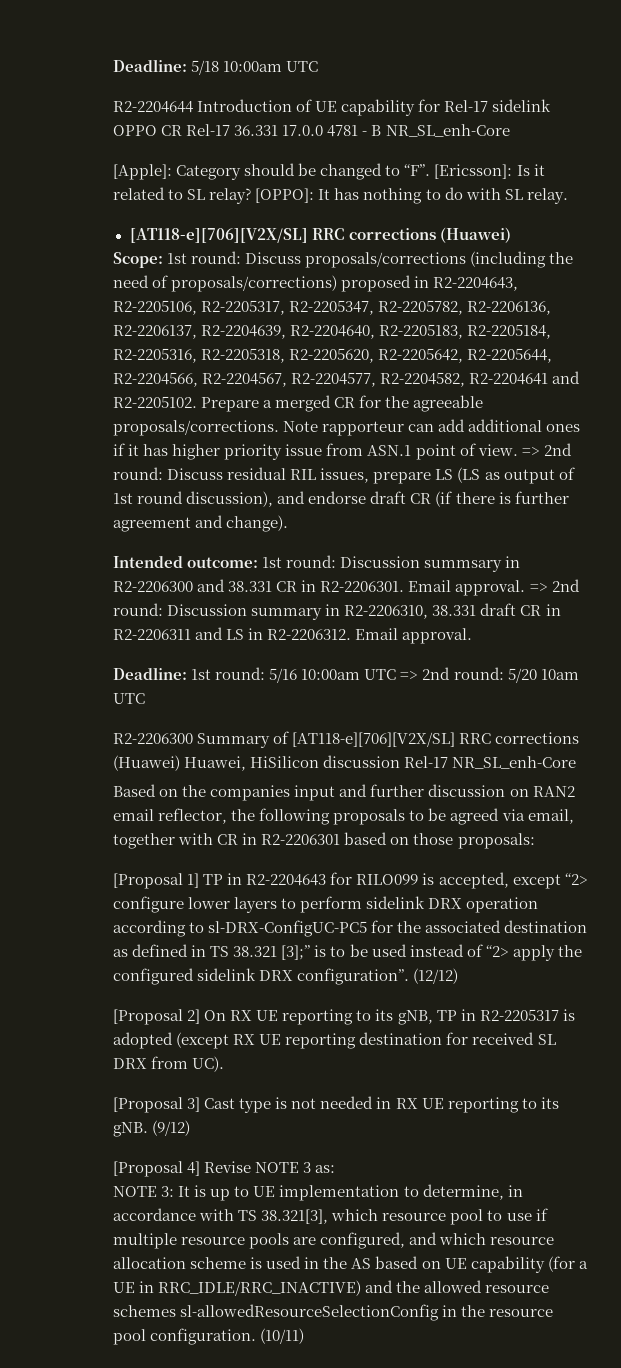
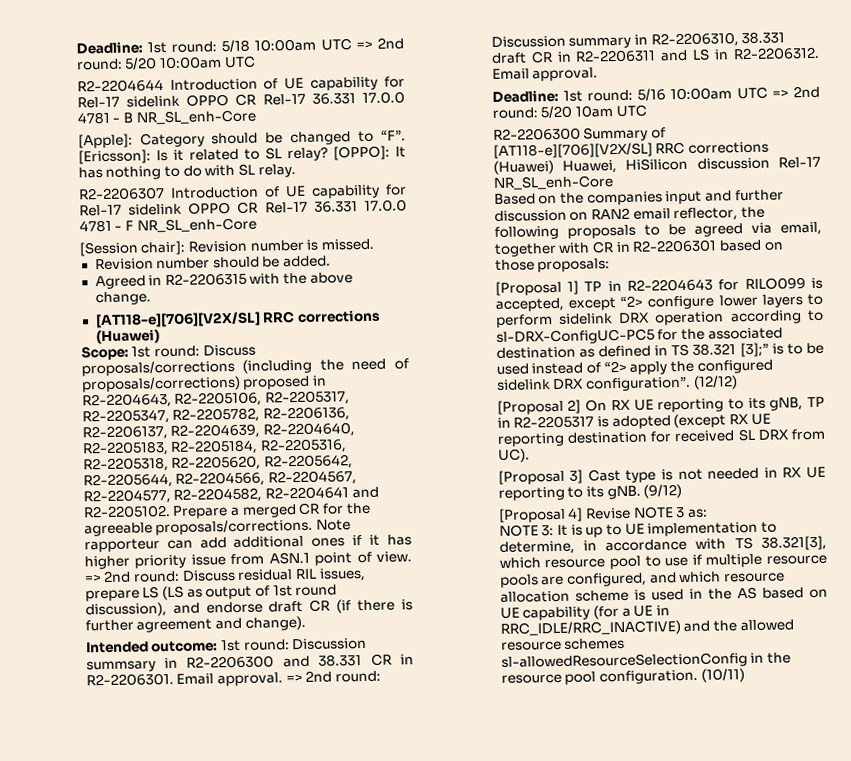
[113,59,188,72] Deadline: -> [75,41,218,55] Deadline: 1st round:
(319, 66) none -> [355,37,404,50] [75,55,256,71] => 2nd round: 5/20 10:00am UTC
(568, 196) none -> [77,184,407,201] [78,199,407,217] [78,217,257,233] [78,238,374,257] [94,255,332,271] [94,272,353,290] [94,291,151,306] // R2-2206307 Introduction of UE capability for Rel-17 sidelink OPPO CR Rel-17 36.331 17.0.0 4781 - F NR_SL_enh-Core // [Session chair]: Revision number is missed. // Revision number should be added. // Agreed in R2-2206315 with the above change.

